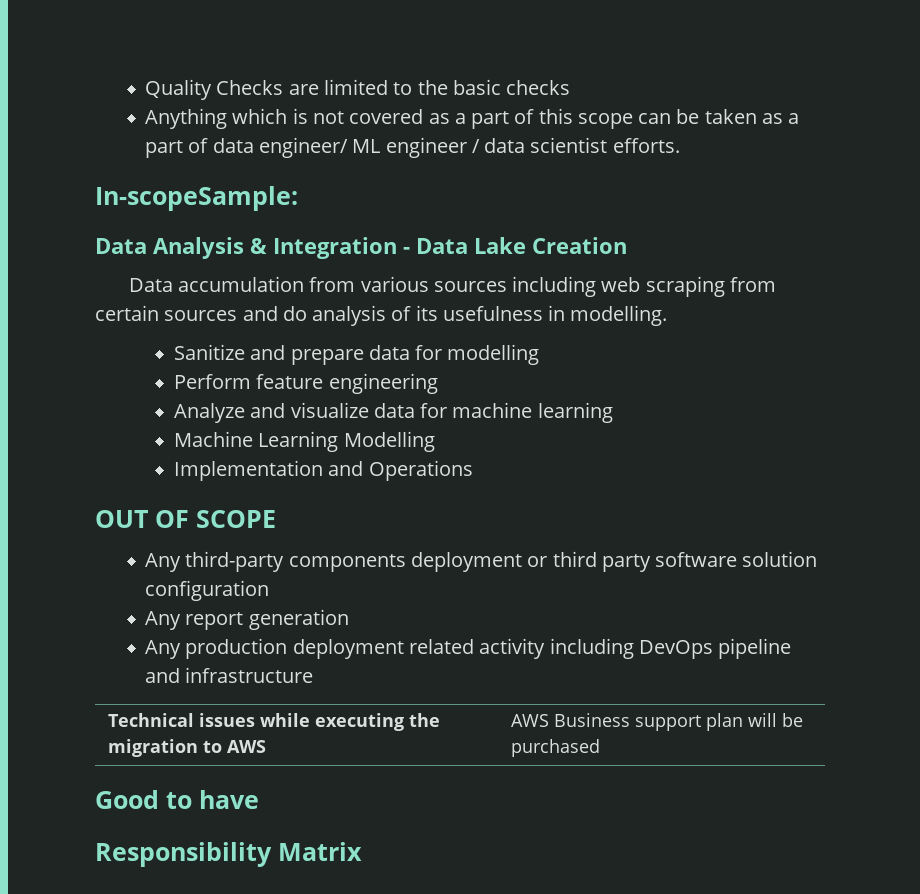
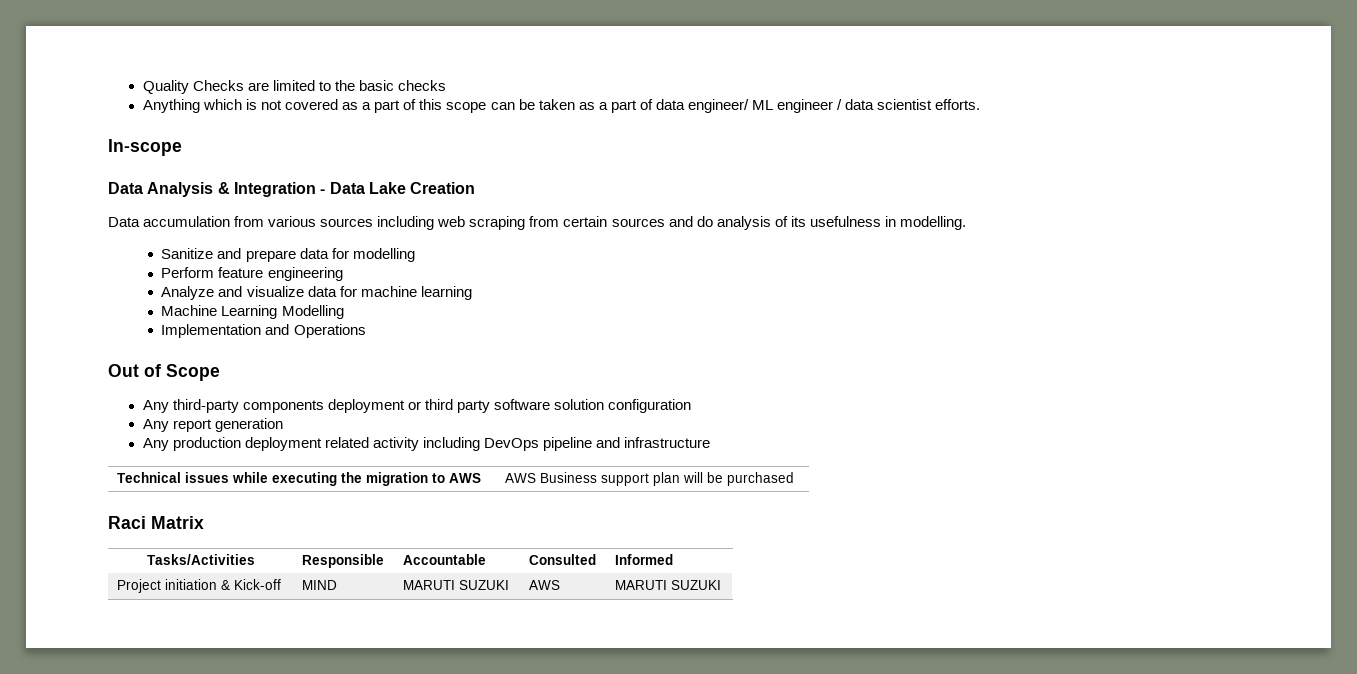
[95,186,298,211] In-scopeSample: -> [108,139,182,156] In-scope
[95,510,276,528] OUT OF SCOPE -> [108,364,220,381] Out of Scope
[95,790,259,809] [95,842,362,867] Good to have // Responsibility Matrix -> [108,516,204,529] [147,554,255,565] [302,554,385,568] [403,554,487,565] [529,554,597,565] [615,554,674,565] [117,579,282,593] [302,580,338,590] [403,580,510,590] [529,580,561,590] [615,580,722,590] Raci Matrix // Tasks/Activities | Responsible | Accountable | Consulted | Informed // Project initiation & Kick-off | MIND | MARUTI SUZUKI | AWS | MARUTI SUZUKI

